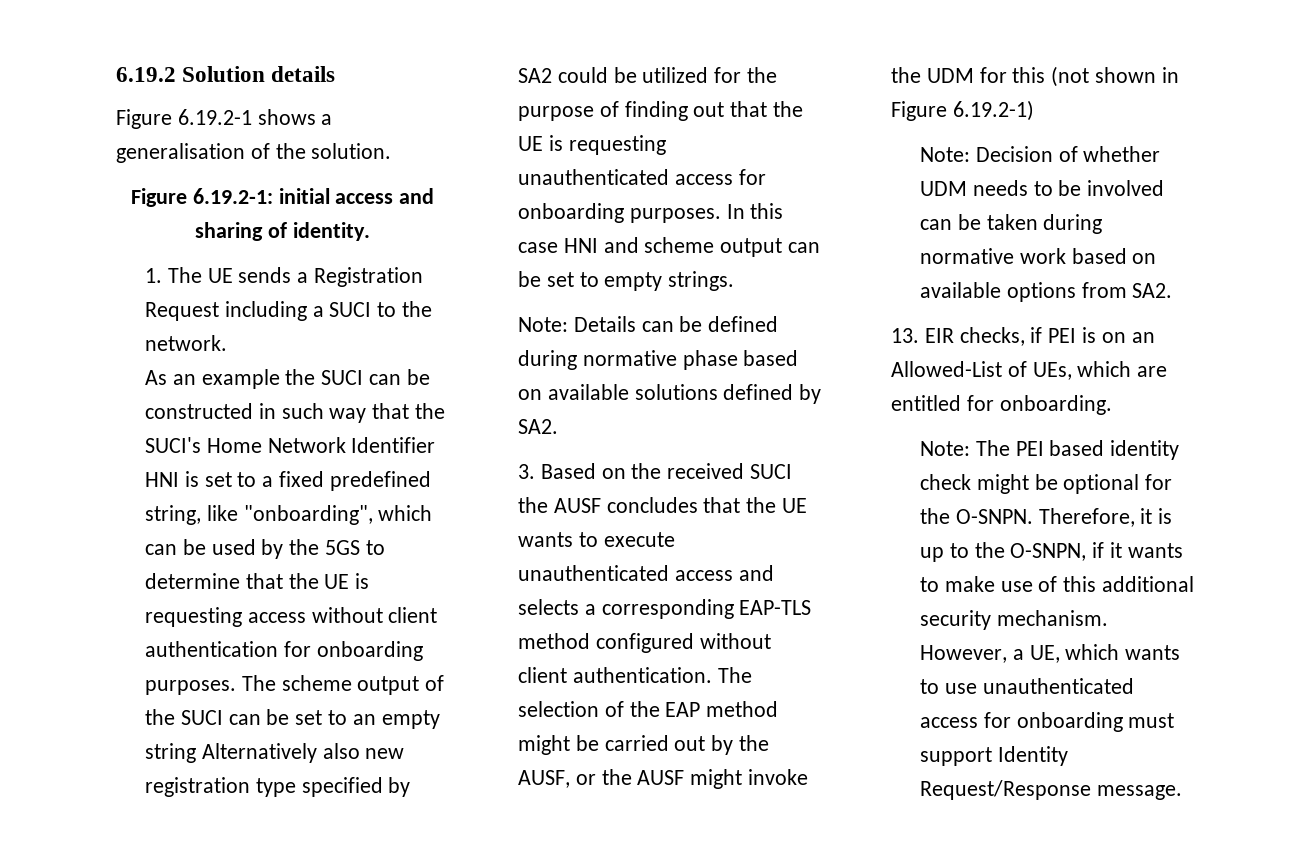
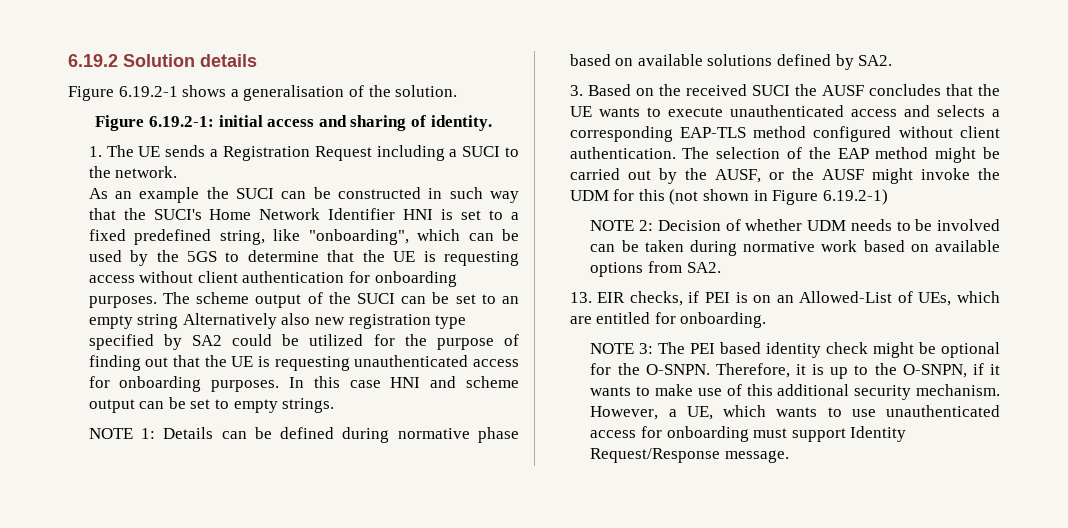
[517,317,568,332] Note: -> [88,428,155,439] NOTE 1:
[919,147,970,162] Note: -> [590,220,654,231] NOTE 2:
[919,441,970,456] Note: -> [590,343,654,354] NOTE 3:

